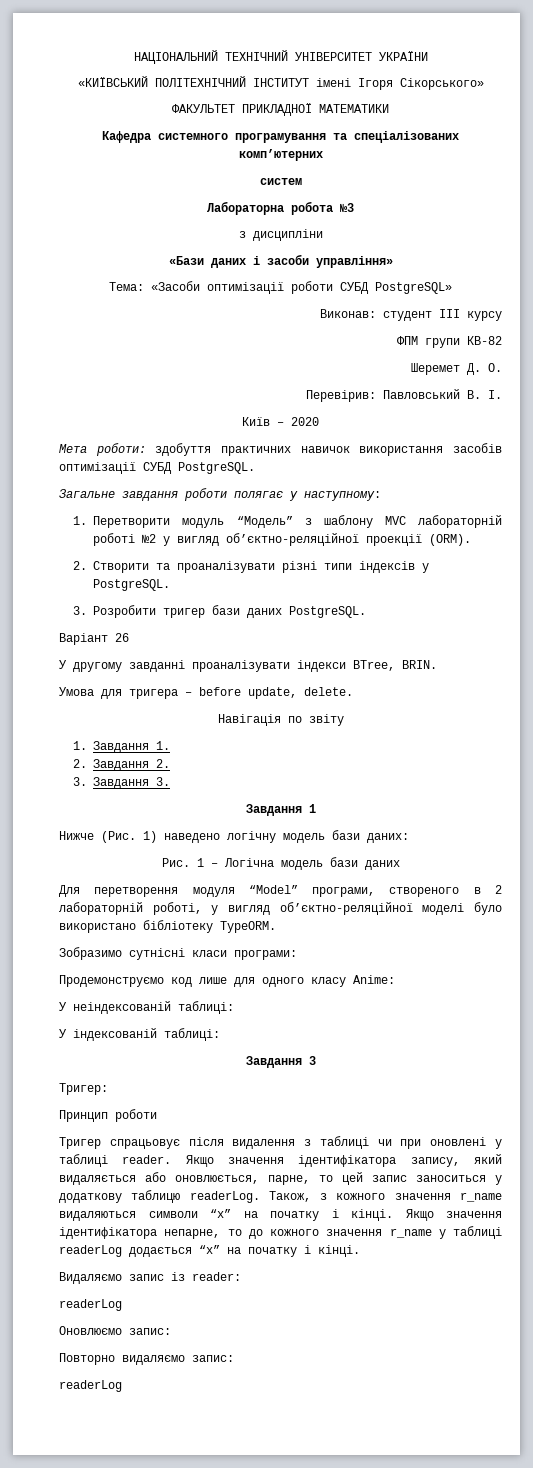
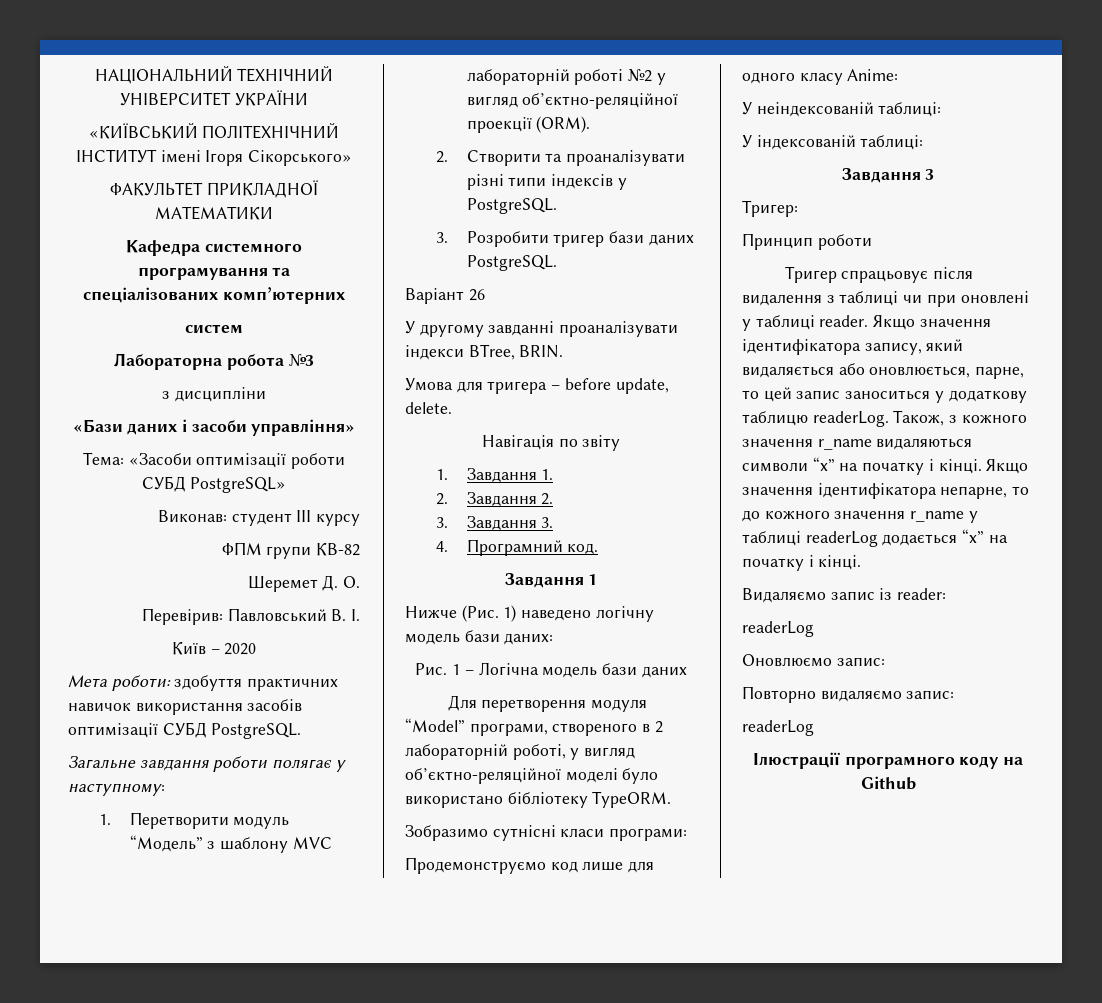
(171, 781) none -> [435,539,599,556] // 4. Програмний код.
(122, 1386) none -> [752,752,1024,769] [860,776,916,790] // Ілюстрації програмного коду на Github

